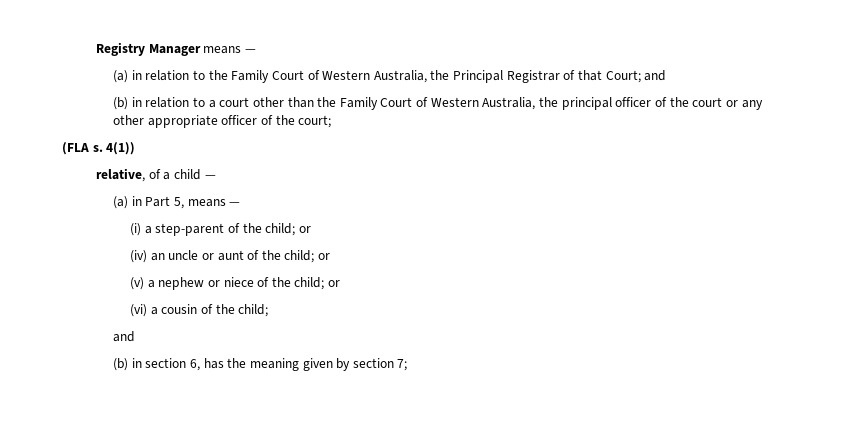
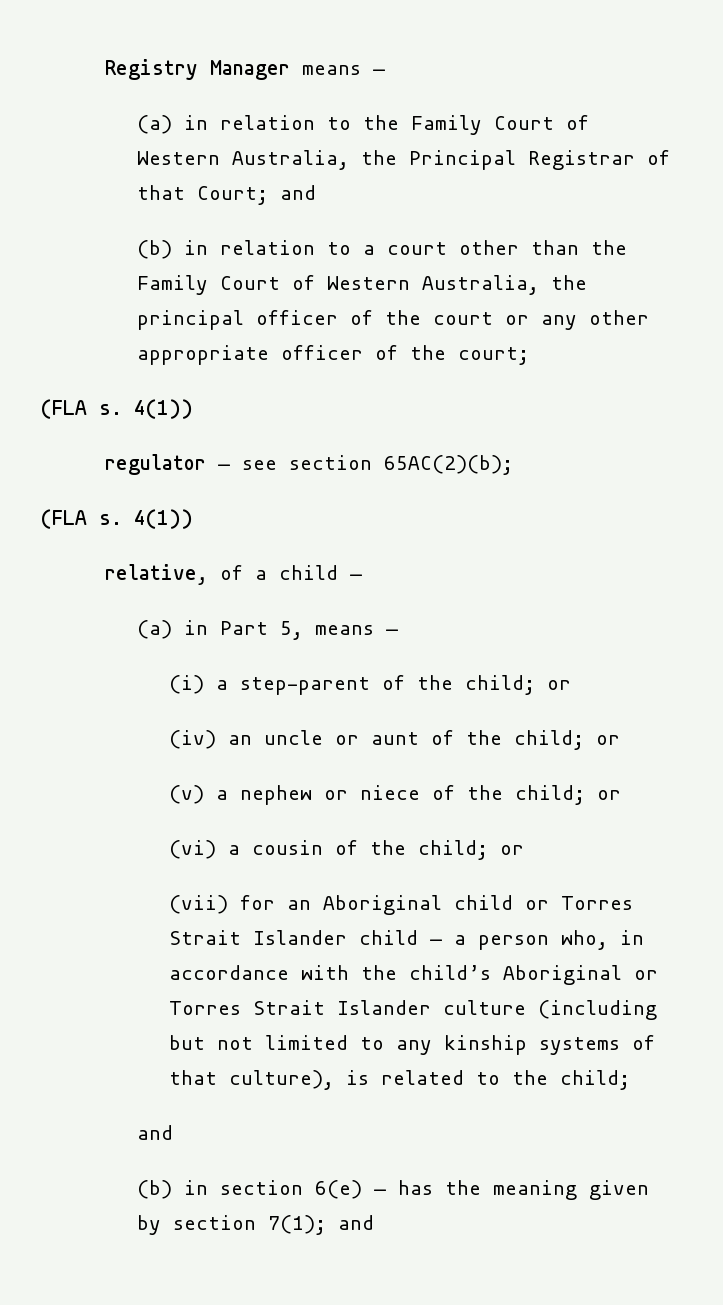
(136, 148) none -> [105,454,514,475] [41,509,193,529] // regulator — see section 65AC(2)(b); // (FLA s. 4(1))
(269, 310) none -> [500,845,525,855] [169,895,634,915] [169,930,645,950] [169,965,659,985] [169,1000,658,1020] [169,1035,656,1055] [169,1070,631,1090] or // (vii) for an Aboriginal child or Torres Strait Islander child — a person who, in accordance with the child’s Aboriginal or Torres Strait Islander culture (including but not limited to any kinship systems of that culture), is related to the child;
[189,359,200,371] 6, -> [315,1180,387,1199] 6(e) —
[397,359,408,371] 7; -> [268,1215,375,1235] 7(1); and

